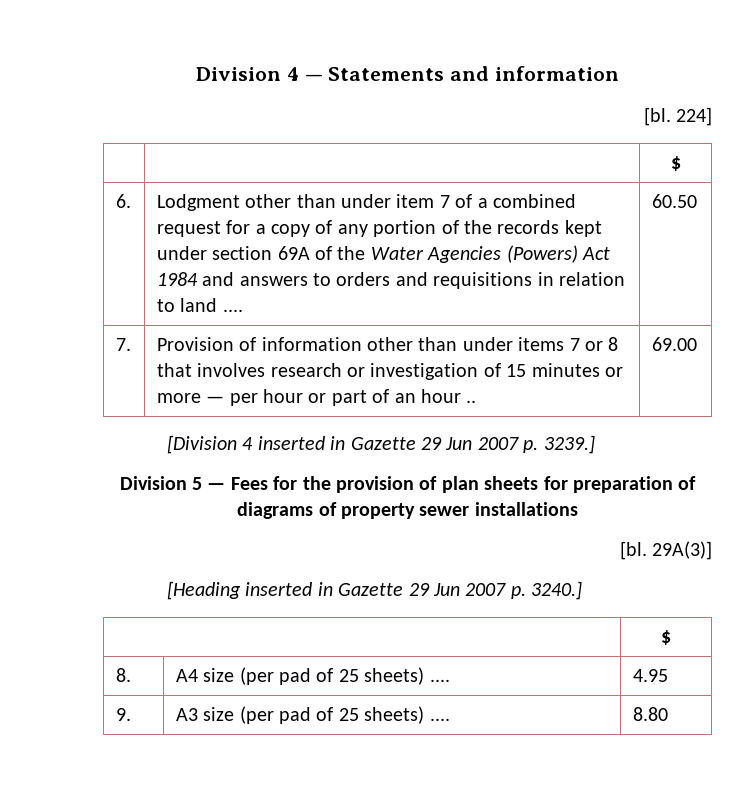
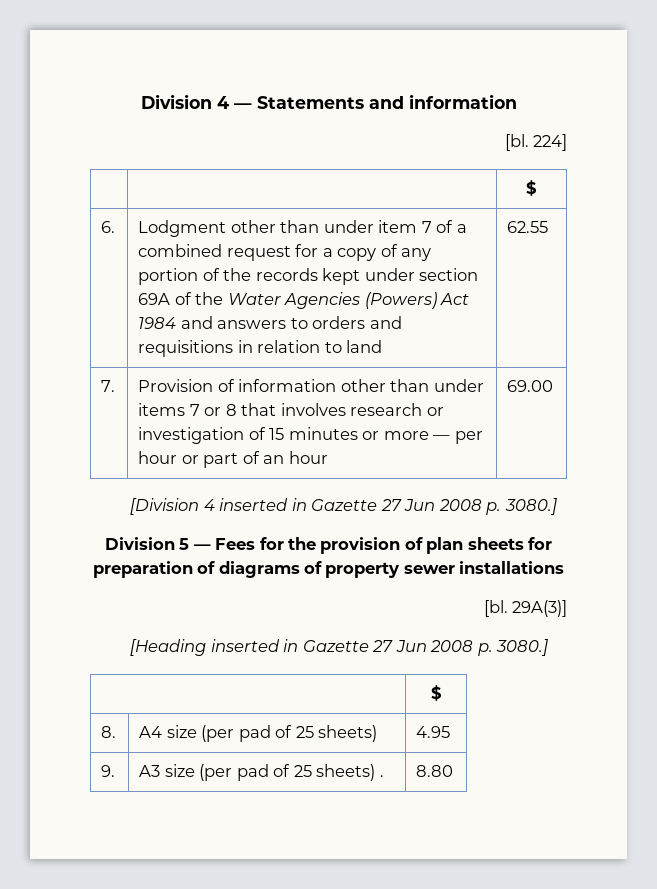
[222,309,243,312] [651,194,697,208] .... | 60.50 -> [507,221,549,233] | 62.55
[466,400,477,403] .. -> (328, 457) none
[420,435,595,454] 29 Jun 2007 p. 3239.] -> [380,498,557,515] 27 Jun 2008 p. 3080.]
[408,581,583,600] 29 Jun 2007 p. 3240.] -> [372,639,549,656] 27 Jun 2008 p. 3080.]
[429,679,450,682] .... -> (378, 733) none
[429,718,450,721] .... -> [379,775,384,777] .

